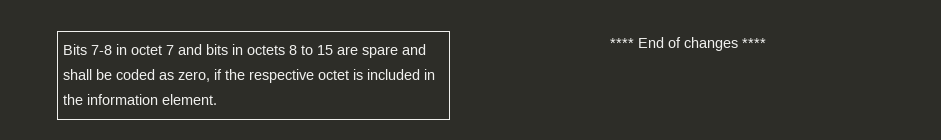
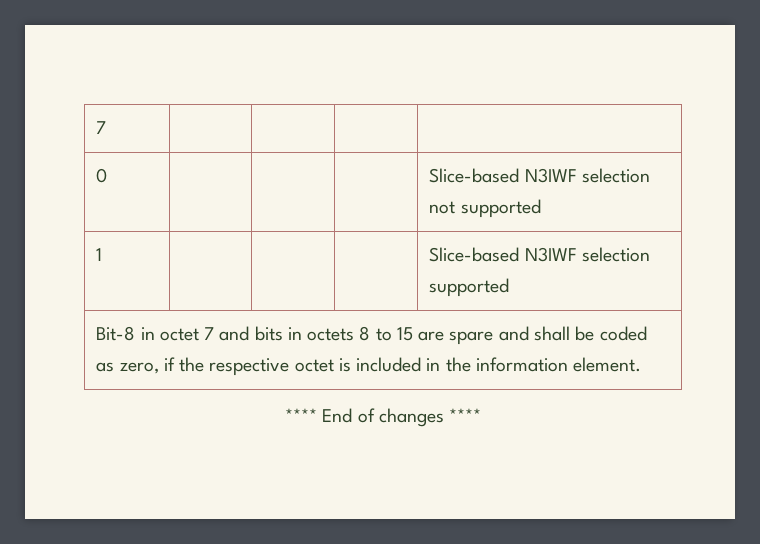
[63,44,113,55] Bits 7-8 -> [96,121,107,134] [96,168,108,183] [429,168,650,183] [429,199,541,218] [96,248,103,261] [429,247,650,262] [429,278,510,297] [96,326,136,341] 7 | | | | // 0 | | | | Slice-based N3IWF selection not supported // 1 | | | | Slice-based N3IWF selection supported // Bit-8

